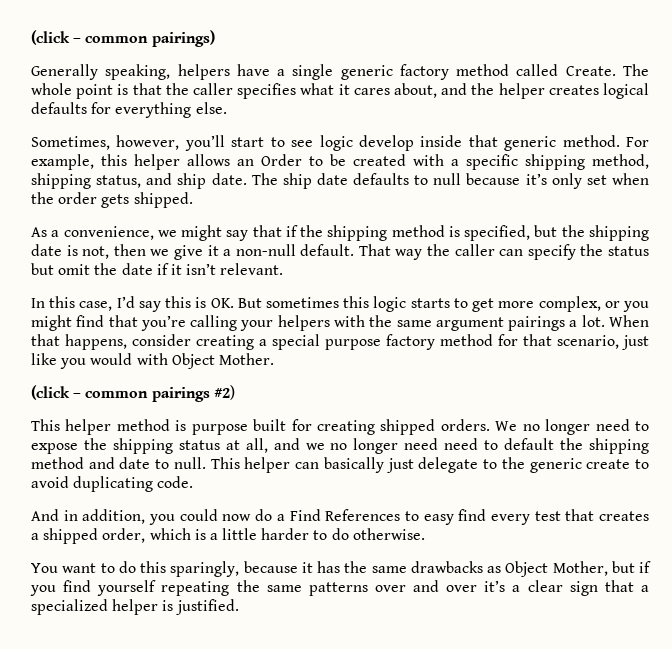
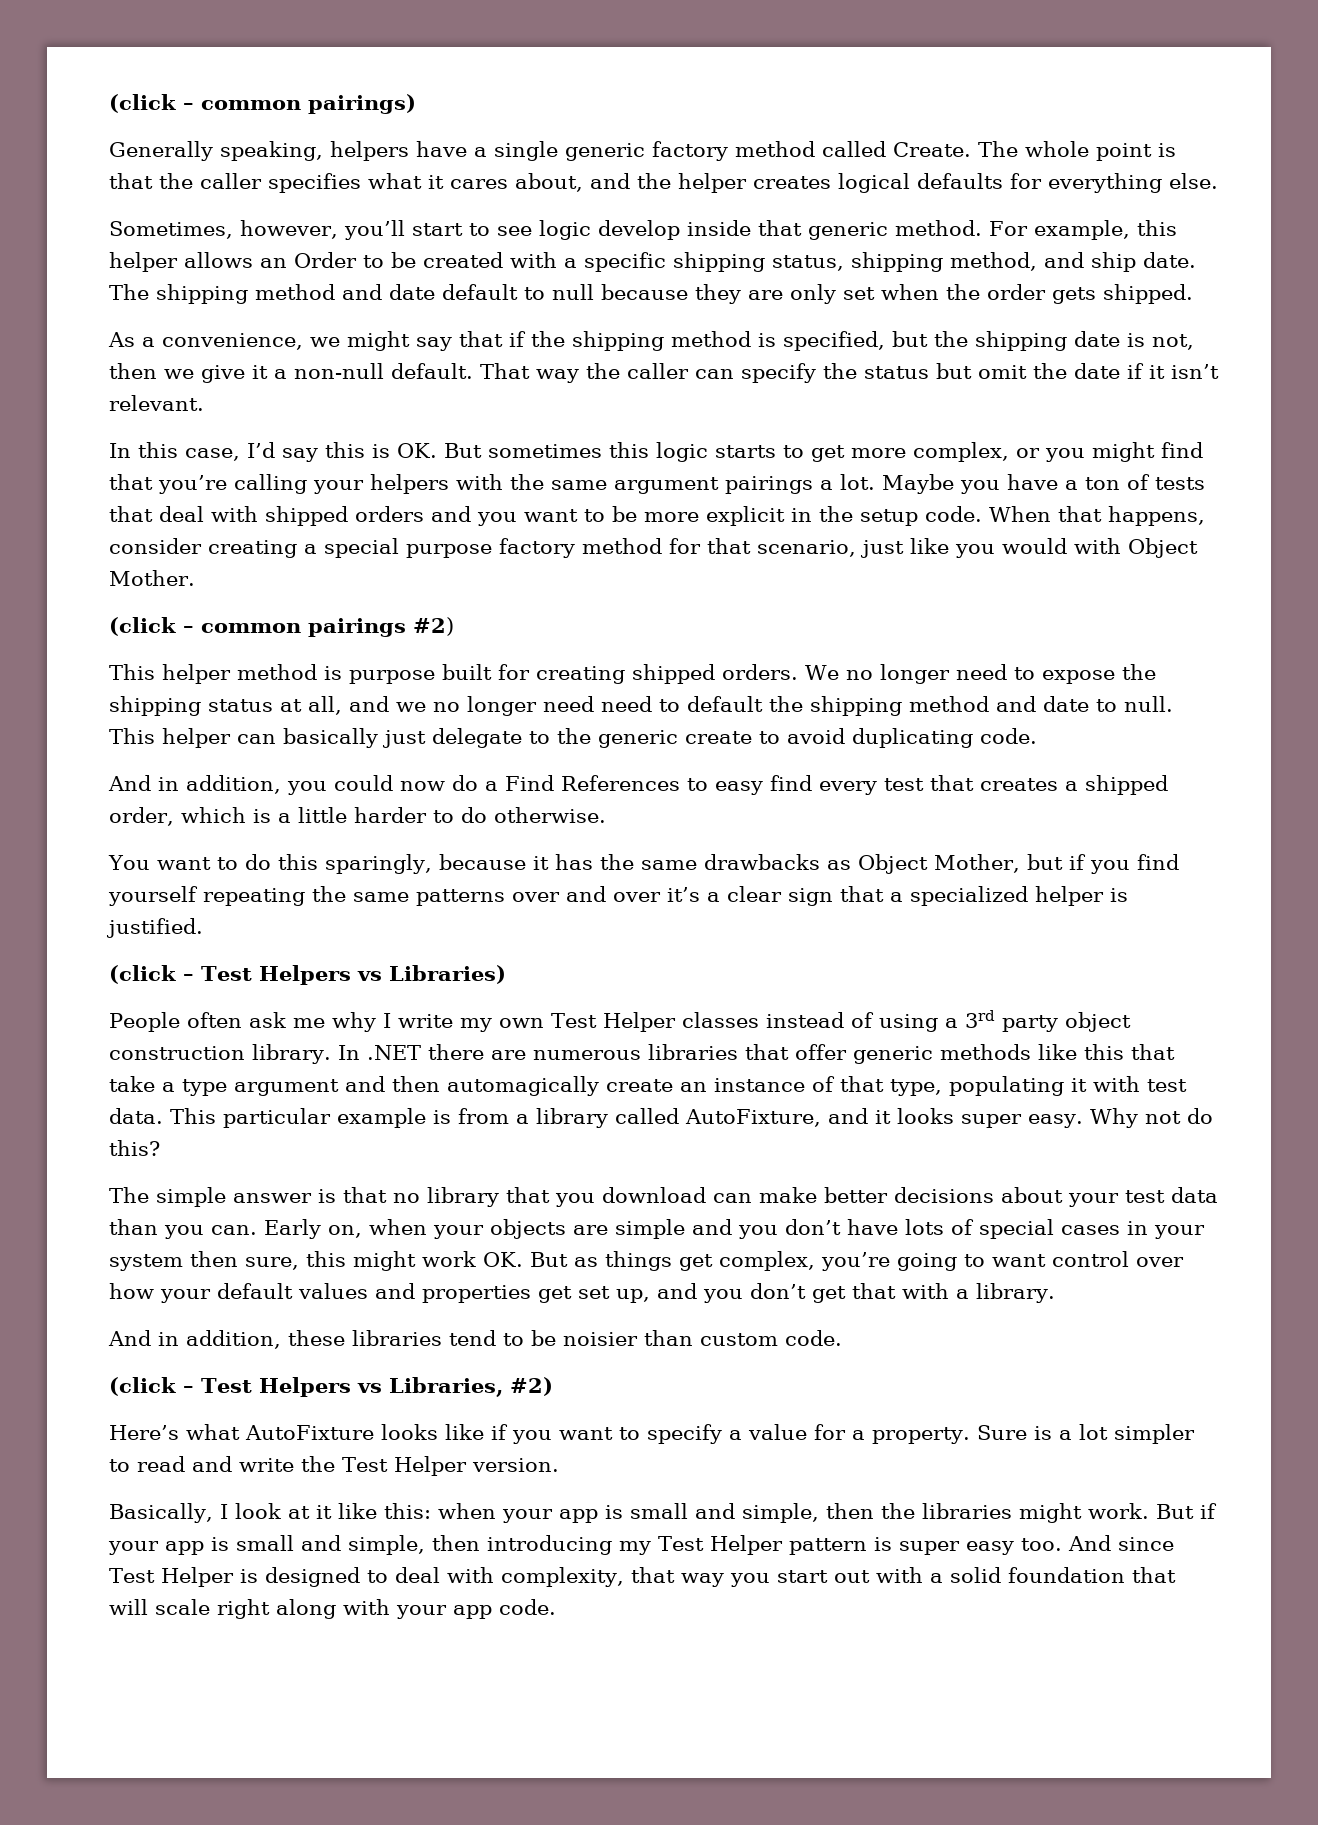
[592,154,649,169] [31,173,142,189] method, shipping status, -> [772,252,1037,272] status, shipping method,
[282,173,410,189] ship date defaults -> [156,284,518,304] shipping method and date default
[525,173,547,185] it’s -> [695,284,783,304] they are
(605, 321) none -> [882,474,1205,494] [109,506,982,526] Maybe you have a ton of tests that deal with shipped orders and you want to be more explicit in the setup code.
(239, 607) none -> [109,965,506,985] [109,1010,1131,1032] [109,1044,1175,1064] [109,1076,1187,1096] [109,1108,1213,1128] [109,1140,160,1156] [109,1187,1218,1207] [109,1219,1205,1239] [109,1251,1184,1271] [109,1283,1055,1303] [108,1330,842,1349] [109,1377,553,1397] [109,1424,1195,1444] [109,1456,559,1476] [109,1503,1217,1523] [108,1535,1174,1555] [109,1567,1176,1587] [109,1599,556,1619] // (click – Test Helpers vs Libraries) // People often ask me why I write my own Test Helper classes instead of using a 3rd party object construction library. In .NET there are numerous libraries that offer generic methods like this that take a type argument and then automagically create an instance of that type, populating it with test data. This particular example is from a library called AutoFixture, and it looks super easy. Why not do this? // The simple answer is that no library that you download can make better decisions about your test data than you can. Early on, when your objects are simple and you don’t have lots of special cases in your system then sure, this might work OK. But as things get complex, you’re going to want control over how your default values and properties get set up, and you don’t get that with a library. // And in addition, these libraries tend to be noisier than custom code. // (click – Test Helpers vs Libraries, #2) // Here’s what AutoFixture looks like if you want to specify a value for a property. Sure is a lot simpler to read and write the Test Helper version. // Basically, I look at it like this: when your app is small and simple, then the libraries might work. But if your app is small and simple, then introducing my Test Helper pattern is super easy too. And since Test Helper is designed to deal with complexity, that way you start out with a solid foundation that will scale right along with your app code.

